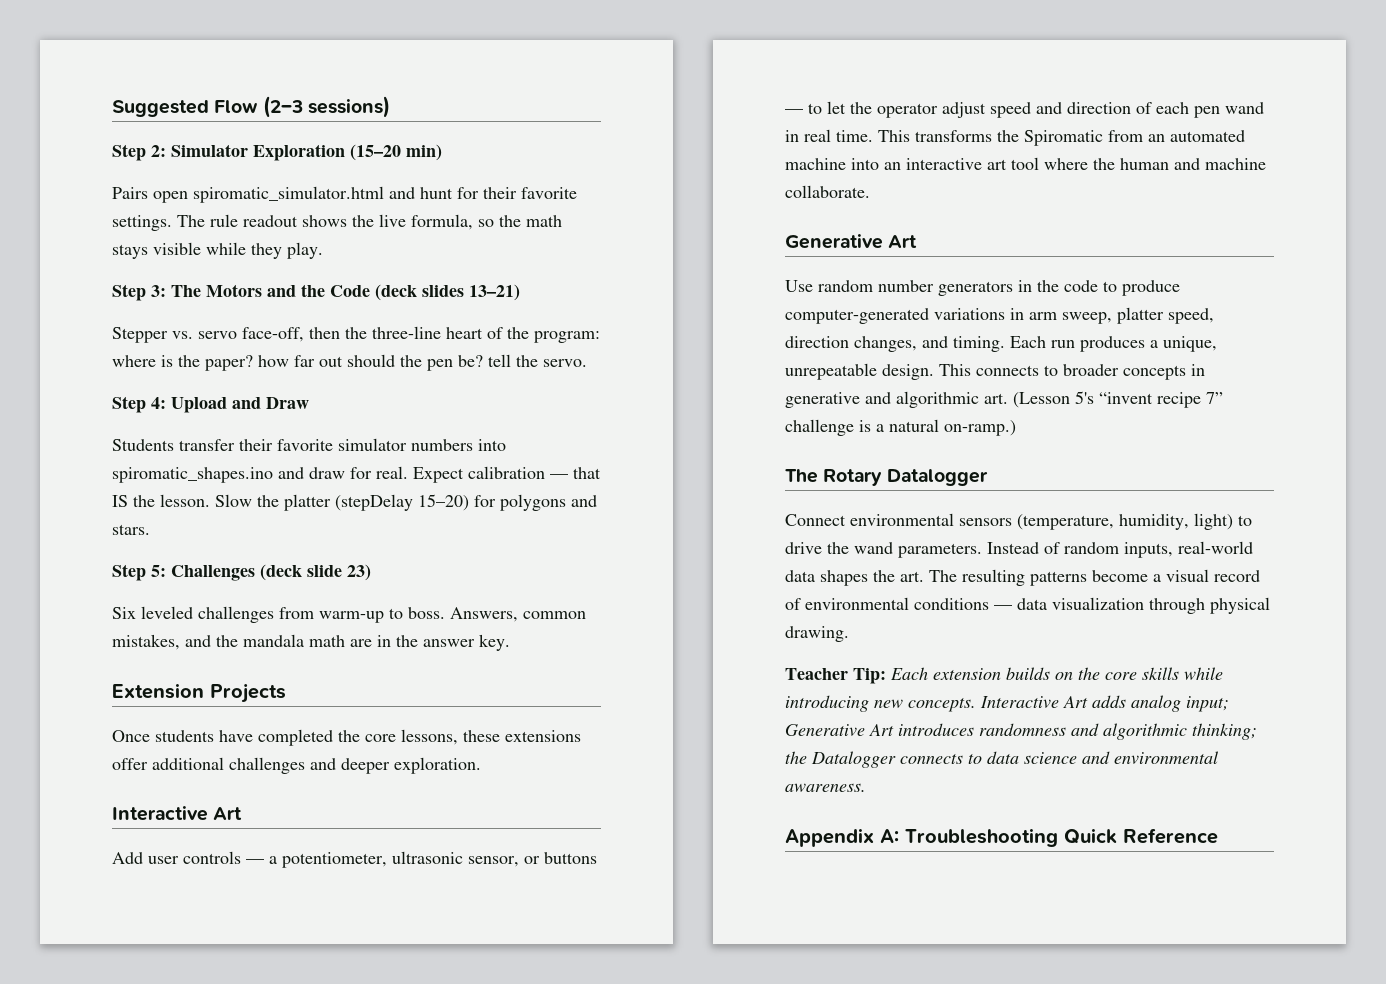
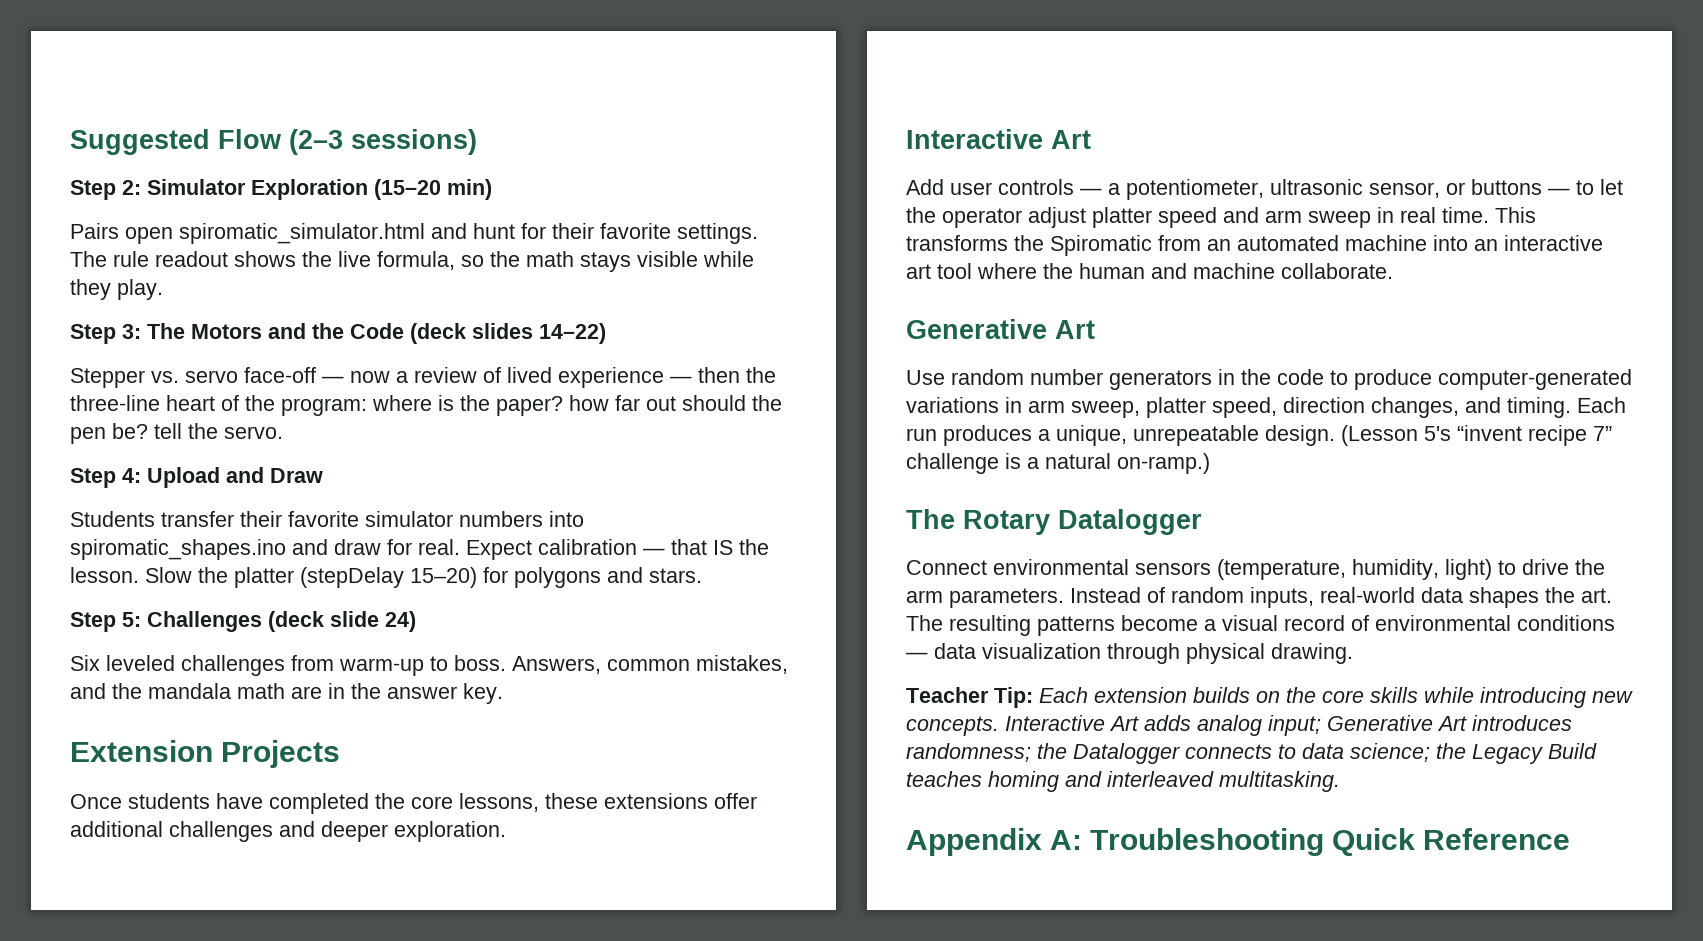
[469,284,520,301] 13–21) -> [539,323,606,344] 14–22)
[242,327,304,342] face-off, -> [244,367,692,388] face-off — now a review of lived experience —
[347,564,371,581] 23) -> [385,611,416,632] 24)
(986, 110) none -> [1092,207,1152,228] platter
[1067,102,1264,118] direction of each pen wand -> [1265,210,1371,228] arm sweep
[939,364,1205,380] [785,391,1008,408] This connects to broader concepts in generative and algorithmic art. -> (1335, 435) none
[854,542,893,554] wand -> [906,590,943,603] arm
[979,723,1257,740] randomness and algorithmic thinking; -> [906,743,1031,762] randomness;
[1024,751,1219,764] [785,783,866,792] science and environmental awareness. -> [1350,743,1597,764] [906,771,1340,792] science; the Legacy Build teaches homing and interleaved multitasking.

